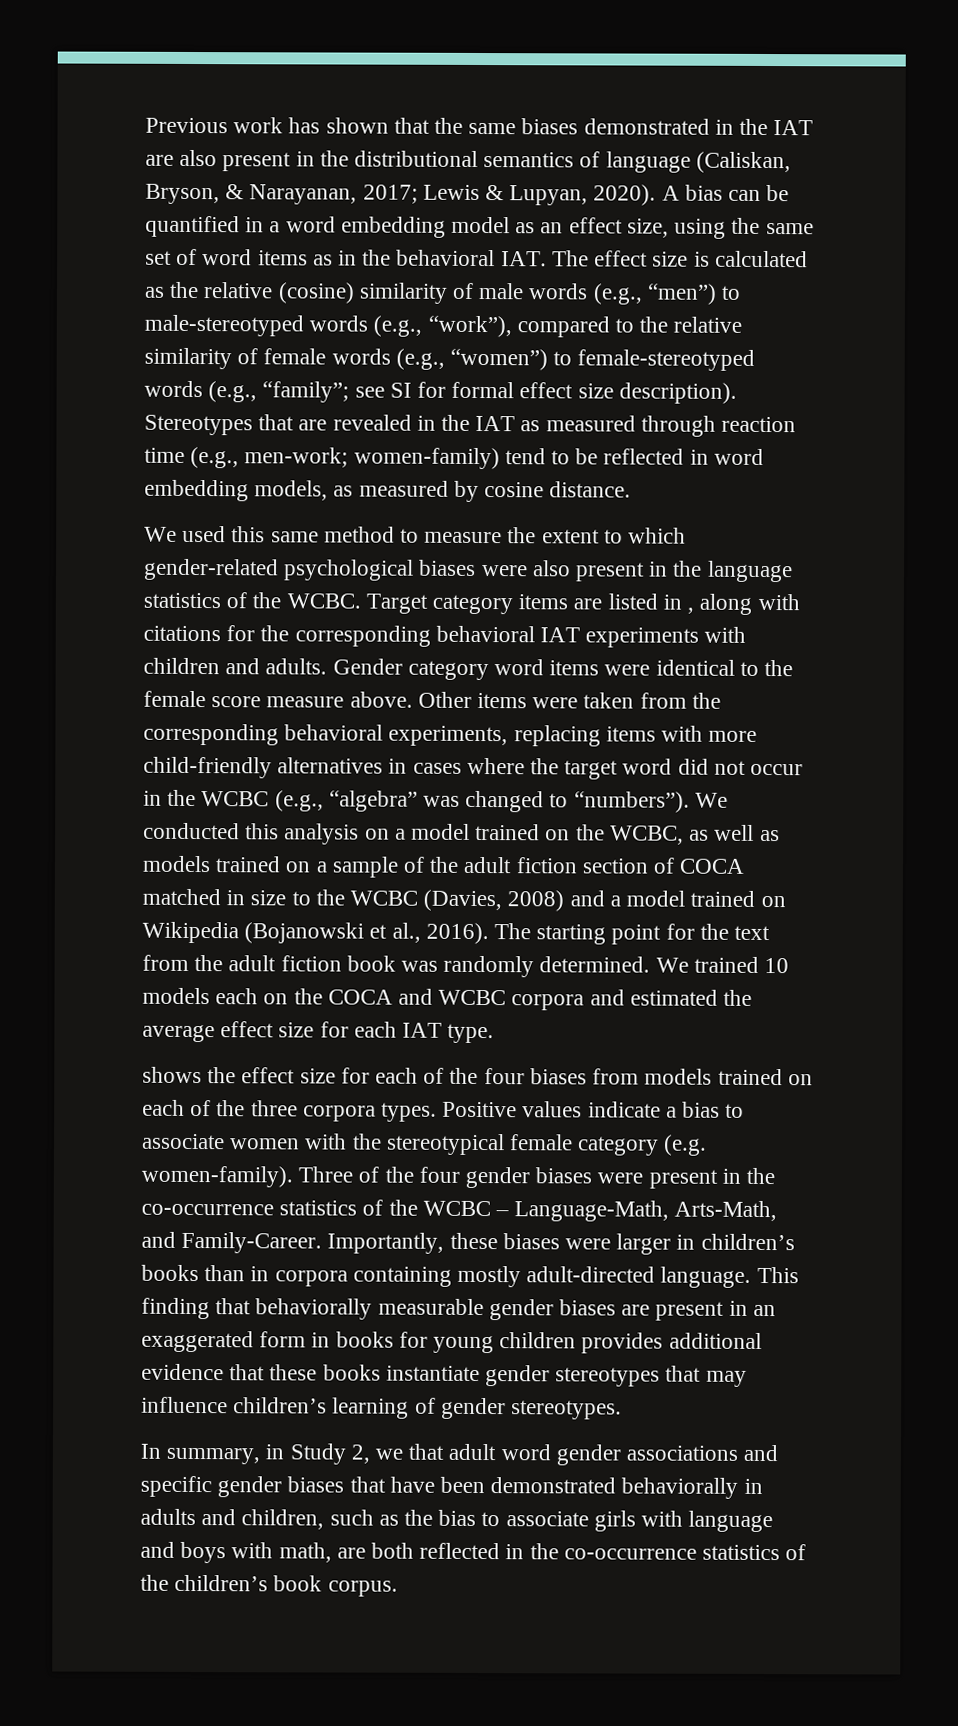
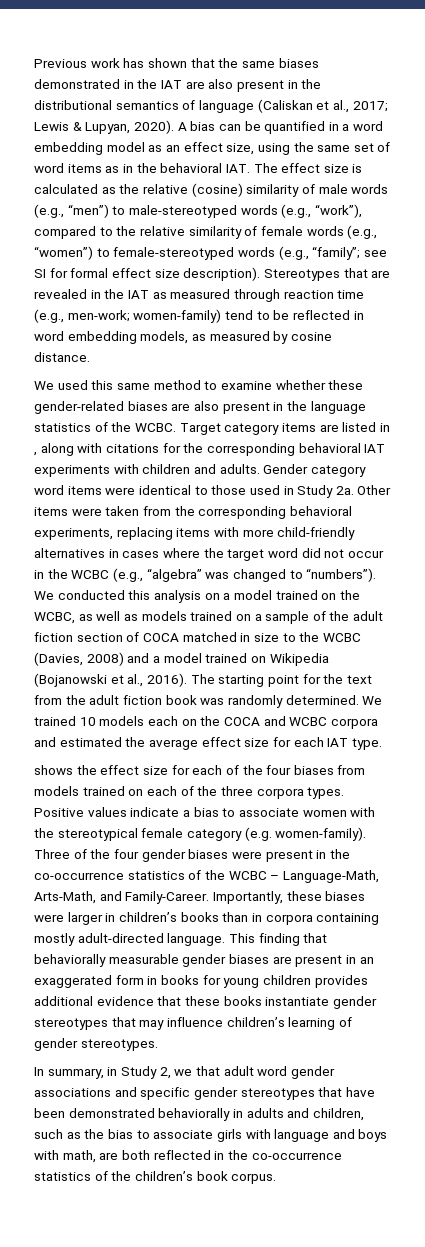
[695,151,791,174] [145,183,358,205] (Caliskan, Bryson, & Narayanan, -> [257,99,349,113] (Caliskan et al.,
[424,527,687,544] [143,558,528,581] measure the extent to which gender-related psychological biases were -> [220,380,364,390] [34,401,191,414] examine whether these gender-related biases are
[764,659,794,677] [143,690,413,708] the female score measure above. -> [211,485,354,498] those used in Study 2a.
[287,1476,345,1493] biases -> [240,1088,315,1100] stereotypes

